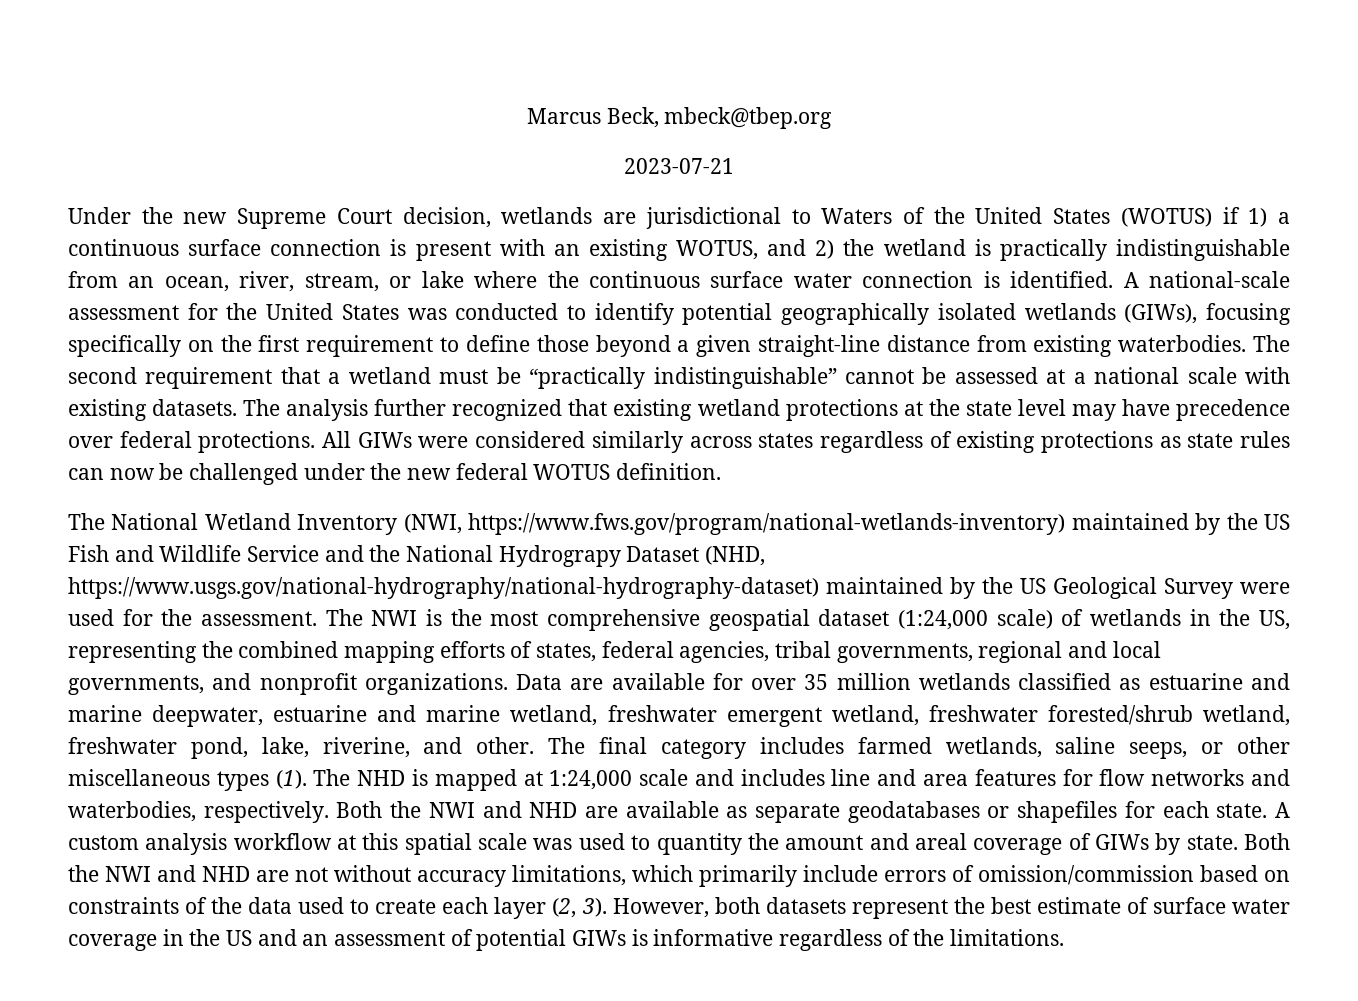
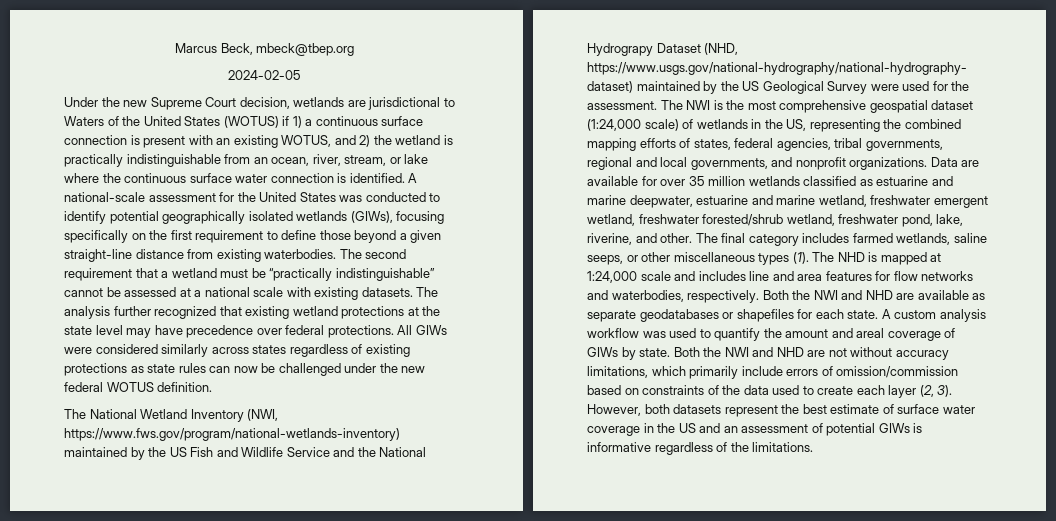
[624,158,734,174] 2023-07-21 -> [228,70,301,80] 2024-02-05
[337,833,528,855] at this spatial scale -> (639, 333) none
[656,833,742,855] quantity -> [714,328,761,341] quantify

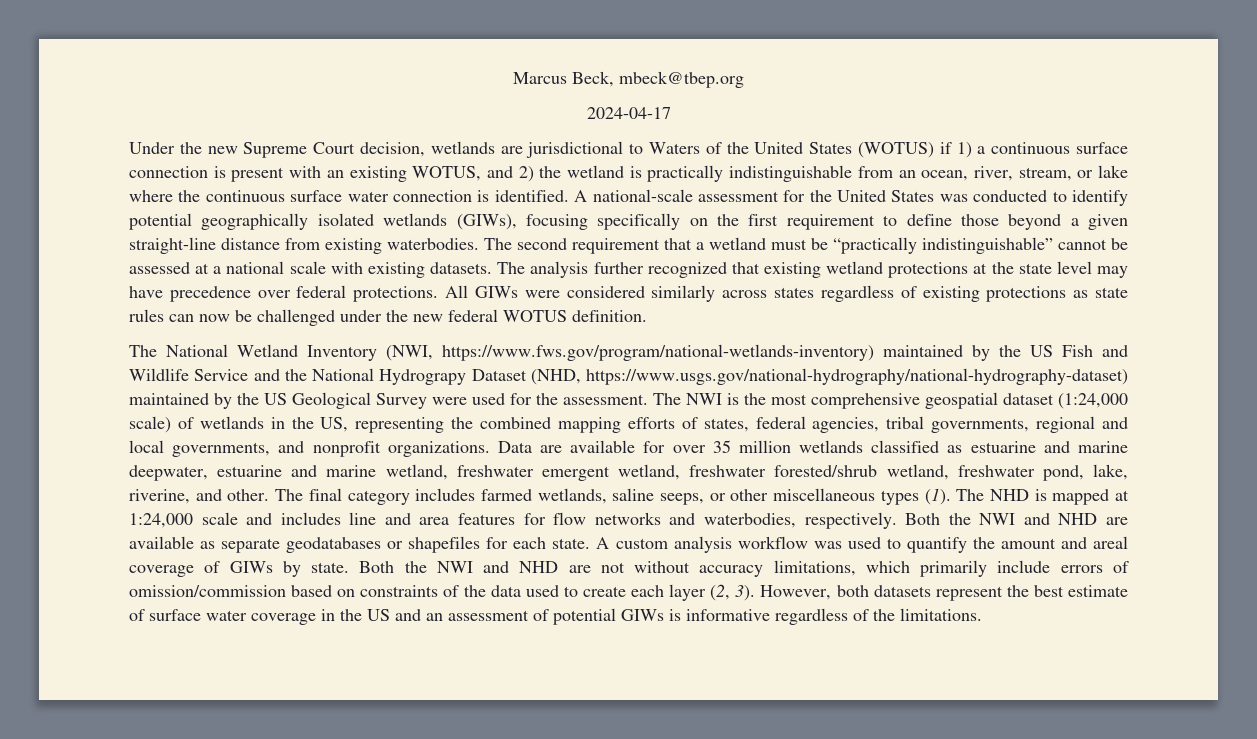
[228,70,301,80] 2024-02-05 -> [586,107,671,119] 2024-04-17

